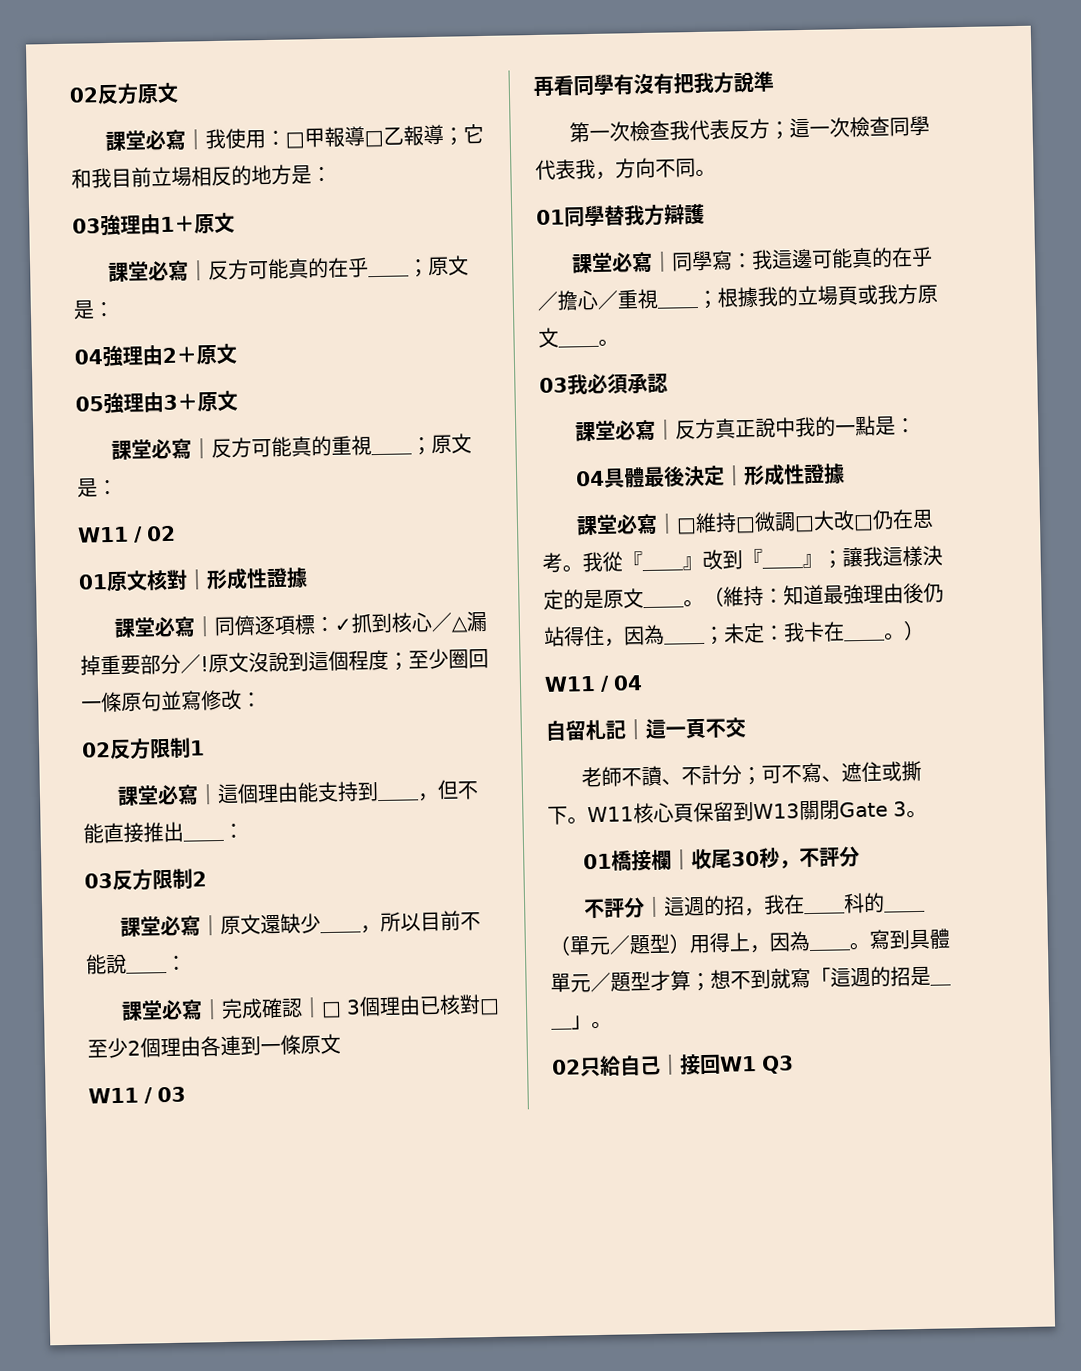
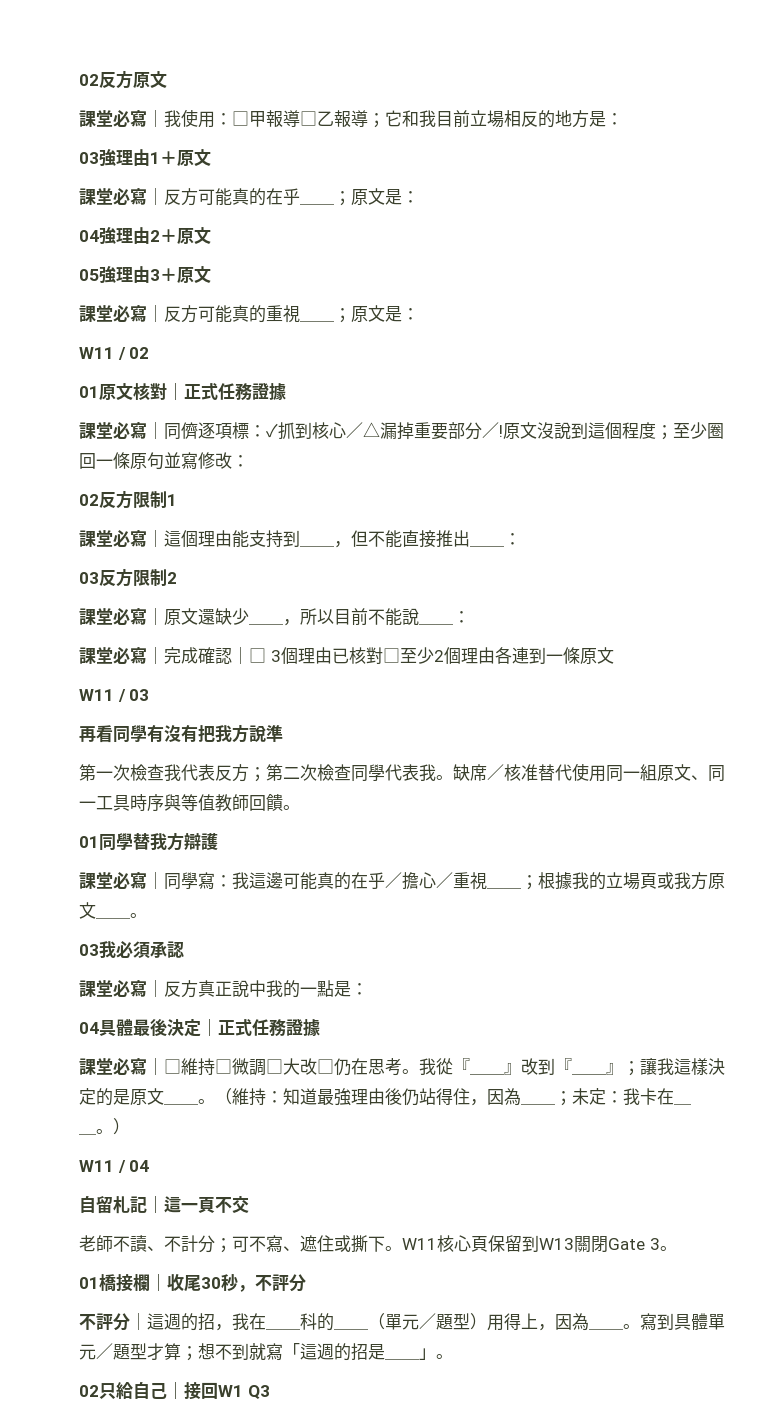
[206,567,268,591] 形成性 -> [184,383,252,401] 正式任務
[788,117,830,139] 這一 -> [266,764,300,781] 第二
[595,157,696,180] ，方向不同 -> [436,763,725,782] [79,794,283,812] 。缺席／核准替代使用同一組原文、同一工具時序與等值教師回饋
[742,463,805,487] 形成性 -> [218,1019,286,1037] 正式任務

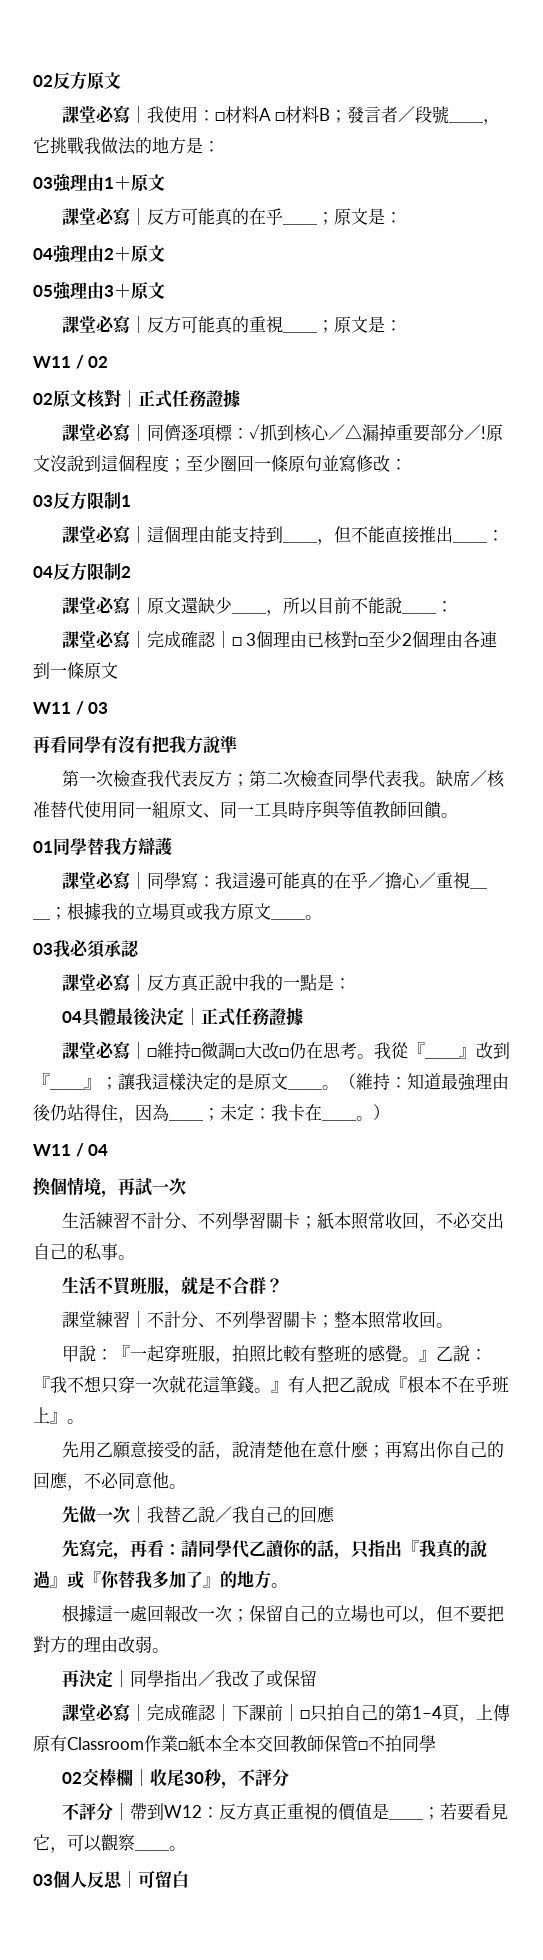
[249,110,538,128] 甲報導□乙報導；它和我目前立場相反 -> [224,106,501,125] [33,137,136,155] 材料A □材料B；發言者／段號＿＿，它挑戰我做法
[79,386,99,398] 01 -> [33,393,53,405] 02
[79,494,99,506] 02 -> [33,495,53,507] 03
[79,572,99,584] 03 -> [33,566,53,578] 04
[79,1195,249,1214] [79,1235,677,1253] [79,1274,133,1292] 自留札記｜這一頁不交 // 老師不讀、不計分；可不寫、遮住或撕下。W11核心頁保留到W13關閉Gate 3。 // 01橋接 -> [33,1177,186,1198] [61,1212,504,1231] [33,1243,135,1261] [61,1276,283,1297] [61,1311,453,1329] [61,1345,487,1364] [33,1375,509,1394] [33,1407,84,1424] [61,1440,504,1460] [33,1472,186,1491] [61,1506,335,1523] [61,1539,487,1560] [33,1570,288,1589] [61,1604,504,1624] [33,1636,169,1653] [61,1669,317,1688] [61,1703,510,1723] [33,1735,436,1753] [61,1768,116,1786] 換個情境，再試一次 // 生活練習不計分、不列學習關卡；紙本照常收回，不必交出自己的私事。 // 生活不買班服，就是不合群？ // 課堂練習｜不計分、不列學習關卡；整本照常收回。 // 甲說：『一起穿班服，拍照比較有整班的感覺。』乙說：『我不想只穿一次就花這筆錢。』有人把乙說成『根本不在乎班上』。 // 先用乙願意接受的話，說清楚他在意什麼；再寫出你自己的回應，不必同意他。 // 先做一次｜我替乙說／我自己的回應 // 先寫完，再看：請同學代乙讀你的話，只指出『我真的說過』或『你替我多加了』的地方。 // 根據這一處回報改一次；保留自己的立場也可以，但不要把對方的理由改弱。 // 再決定｜同學指出／我改了或保留 // 課堂必寫｜完成確認｜下課前｜□只拍自己的第1–4頁，上傳原有Classroom作業□紙本全本交回教師保管□不拍同學 // 02交棒
[147,1313,725,1331] [79,1343,453,1361] [79,1381,270,1400] 這週的招，我在＿＿科的＿＿（單元／題型）用得上，因為＿＿。寫到具體單元／題型才算；想不到就寫「這週的招是＿＿」。 // 02只給自己｜接回W1 Q3 -> [129,1803,508,1821] [33,1834,186,1853] [33,1870,189,1888] 帶到W12：反方真正重視的價值是＿＿；若要看見它，可以觀察＿＿。 // 03個人反思｜可留白

